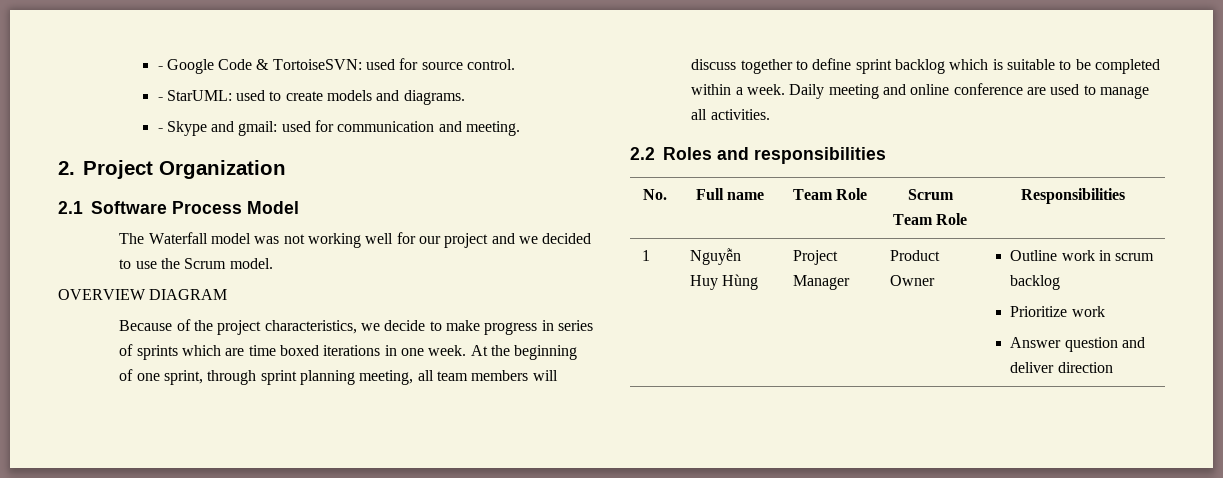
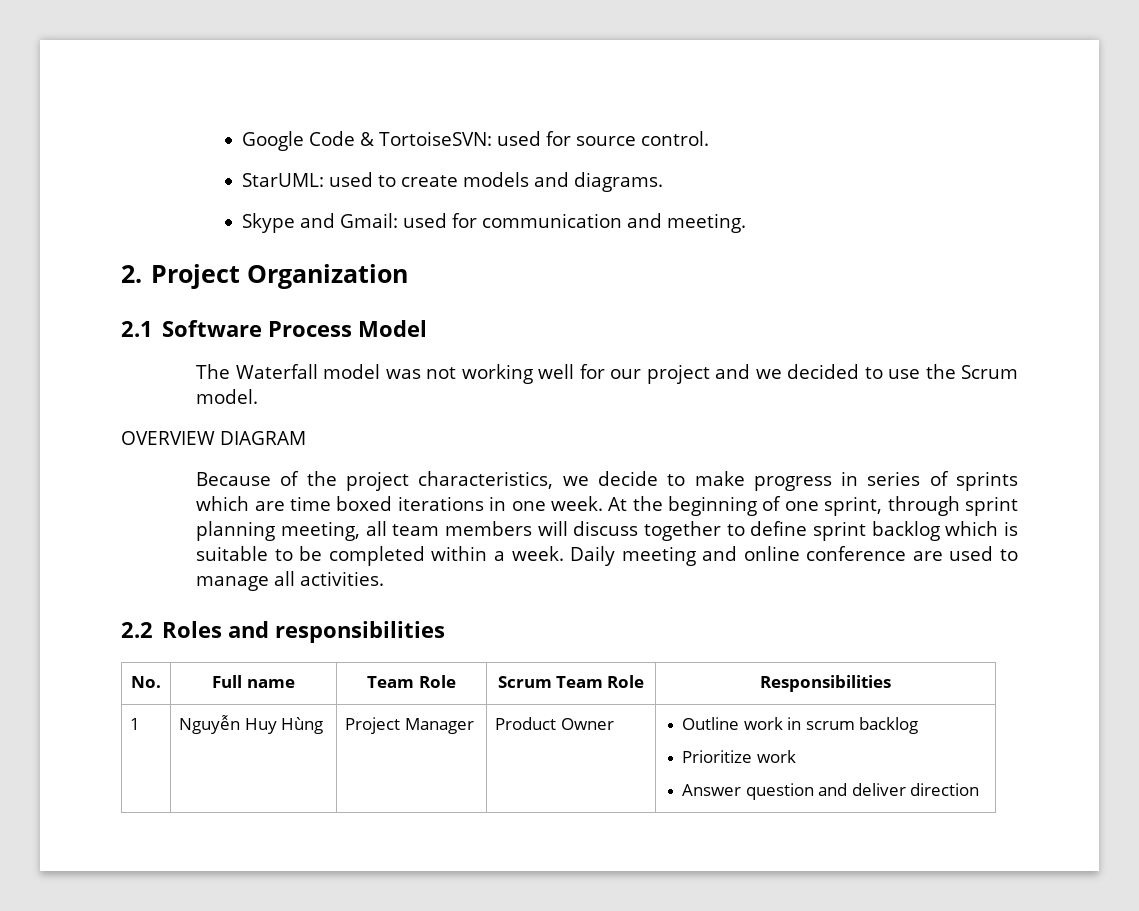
[157,66,163,70] - -> (241, 141) none
[157,97,163,101] - -> (709, 138) none
[157,128,163,132] - -> (663, 182) none
[238,121,278,136] gmail: -> [339,213,398,228] Gmail:

